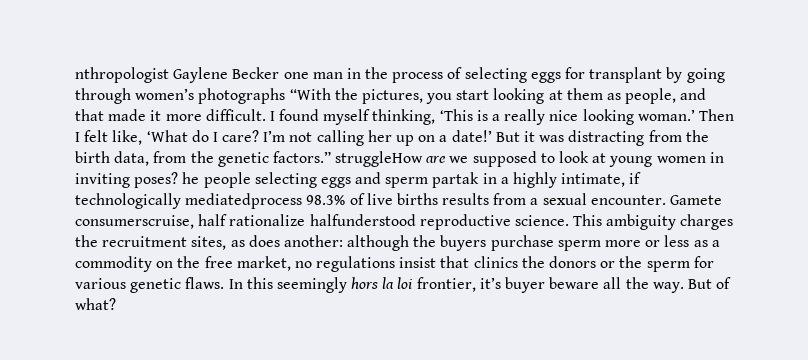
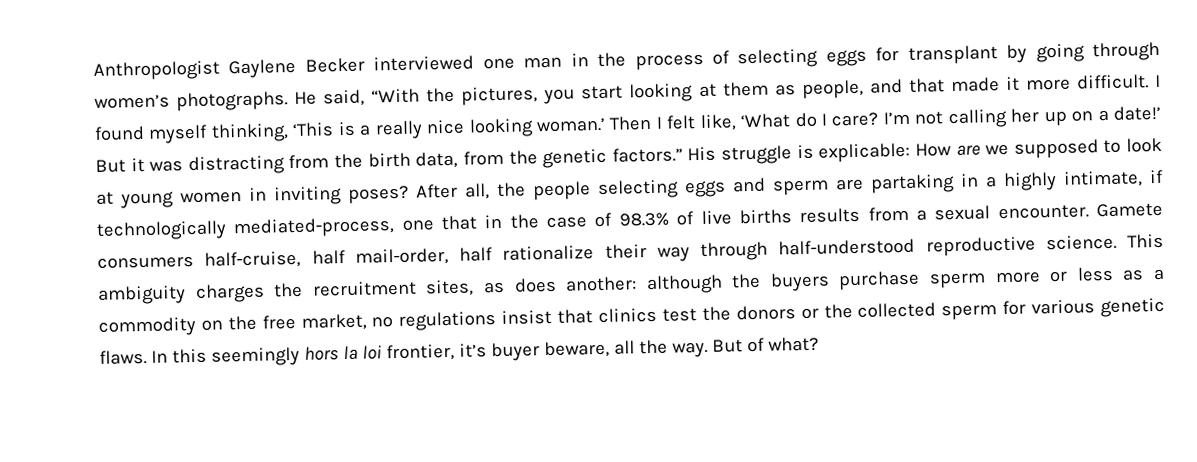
[75,67,169,83] nthropologist -> [93,60,220,81] Anthropologist
(280, 73) none -> [373,55,475,72] interviewed
[198,88,286,104] photographs -> [176,89,366,112] photographs. He said,
[335,151,424,167] struggleHow -> [687,142,952,165] His struggle is explicable: How
[182,172,200,184] he -> [416,182,526,200] After all, the
[432,172,480,188] partak -> [836,173,955,194] are partaking
[185,193,303,209] mediatedprocess -> [233,212,613,239] mediated-process, one that in the case of
[75,214,416,229] consumerscruise, half rationalize halfunderstood -> [97,238,916,269] consumers half-cruise, half mail-order, half rationalize their way through half-understood
(518, 262) none -> [661,308,697,322] test
(643, 262) none -> [857,302,937,318] collected
[549,277,600,289] beware -> [543,340,610,359] beware,

